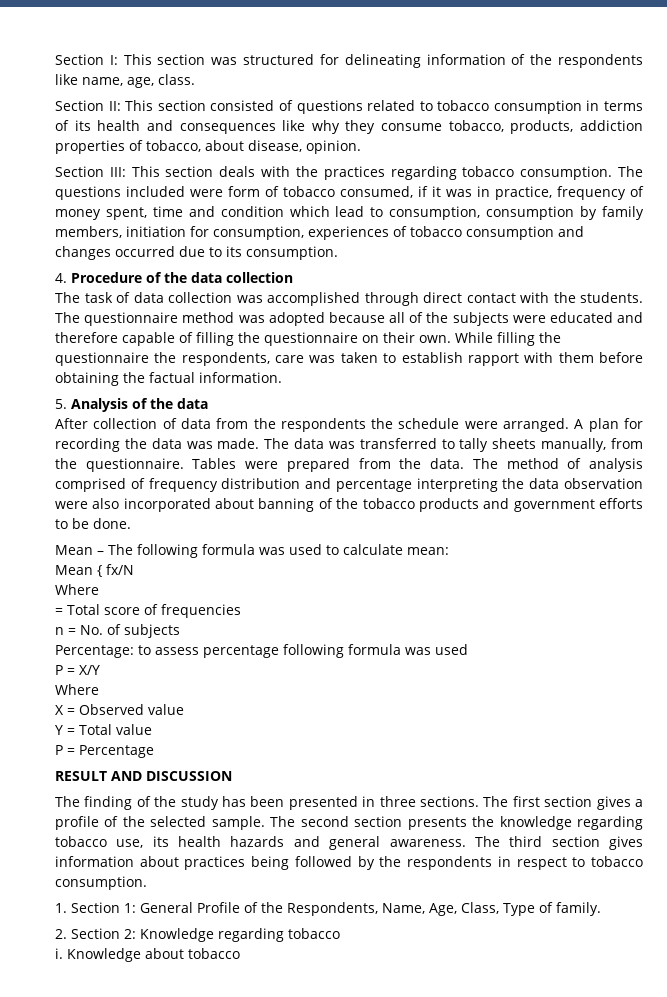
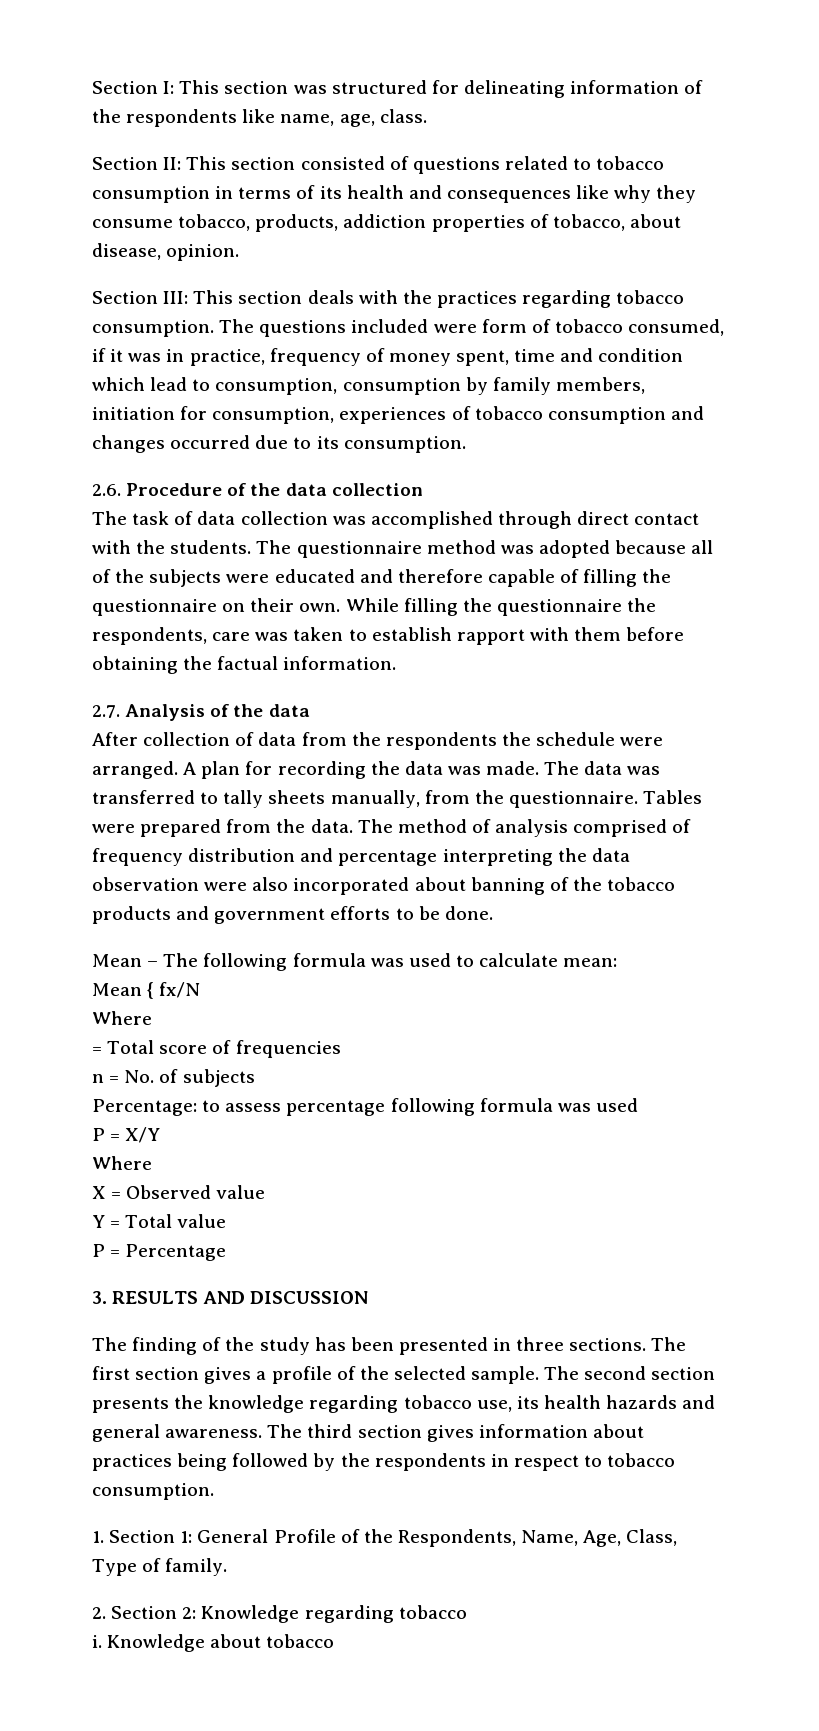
[55,273,67,283] 4. -> [92,484,121,496] 2.6.
[55,399,67,409] 5. -> [92,705,120,718] 2.7.
[55,771,107,781] RESULT -> [92,1291,199,1304] 3. RESULTS

